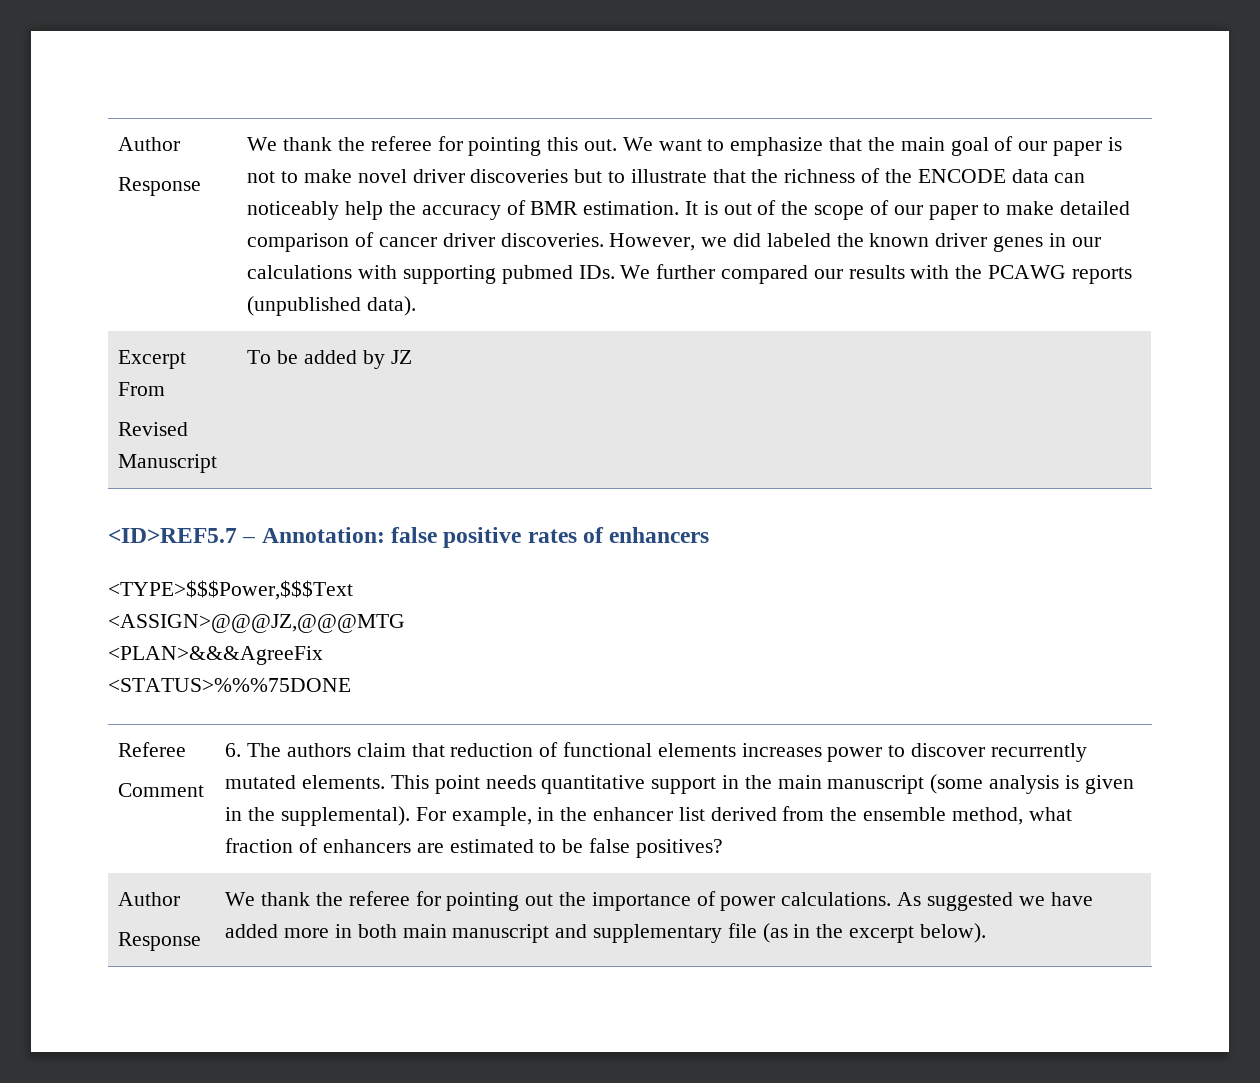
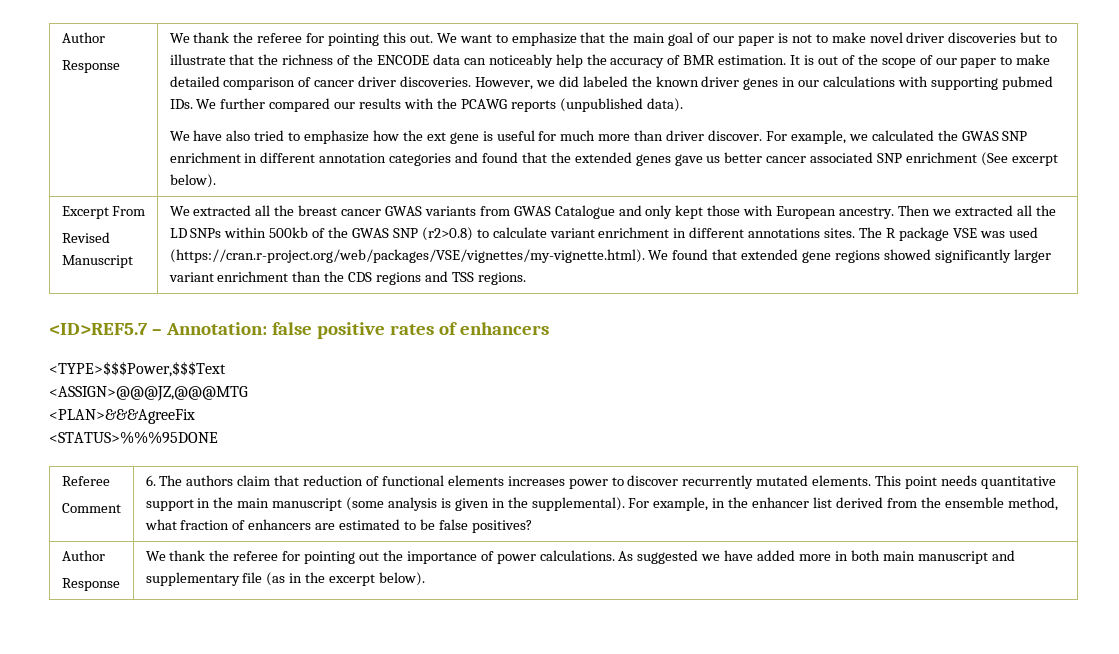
[118,350,187,369] [118,382,166,396] [118,422,189,436] [118,454,218,473] [247,350,412,369] // Excerpt From // Revised Manuscript | To be added by JZ -> [169,130,1028,144] [169,152,1058,166] [169,174,216,188] [61,206,146,219] [61,232,110,243] [61,255,133,268] [169,205,1056,219] [169,227,1038,241] [169,249,1051,263] [168,271,526,285] // We have also tried to emphasize how the ext gene is useful for much more than driver discover. For example, we calculated the GWAS SNP enrichment in different annotation categories and found that the extended genes gave us better cancer associated SNP enrichment (See excerpt below). // Excerpt From // Revised Manuscript | We extracted all the breast cancer GWAS variants from GWAS Catalogue and only kept those with European ancestry. Then we extracted all the LD SNPs within 500kb of the GWAS SNP (r2>0.8) to calculate variant enrichment in different annotations sites. The R package VSE was used (https://cran.r-project.org/web/packages/VSE/vignettes/my-vignette.html). We found that extended gene regions showed significantly larger variant enrichment than the CDS regions and TSS regions.
[108,678,351,692] <STATUS>%%%75DONE -> [49,431,218,444] <STATUS>%%%95DONE

